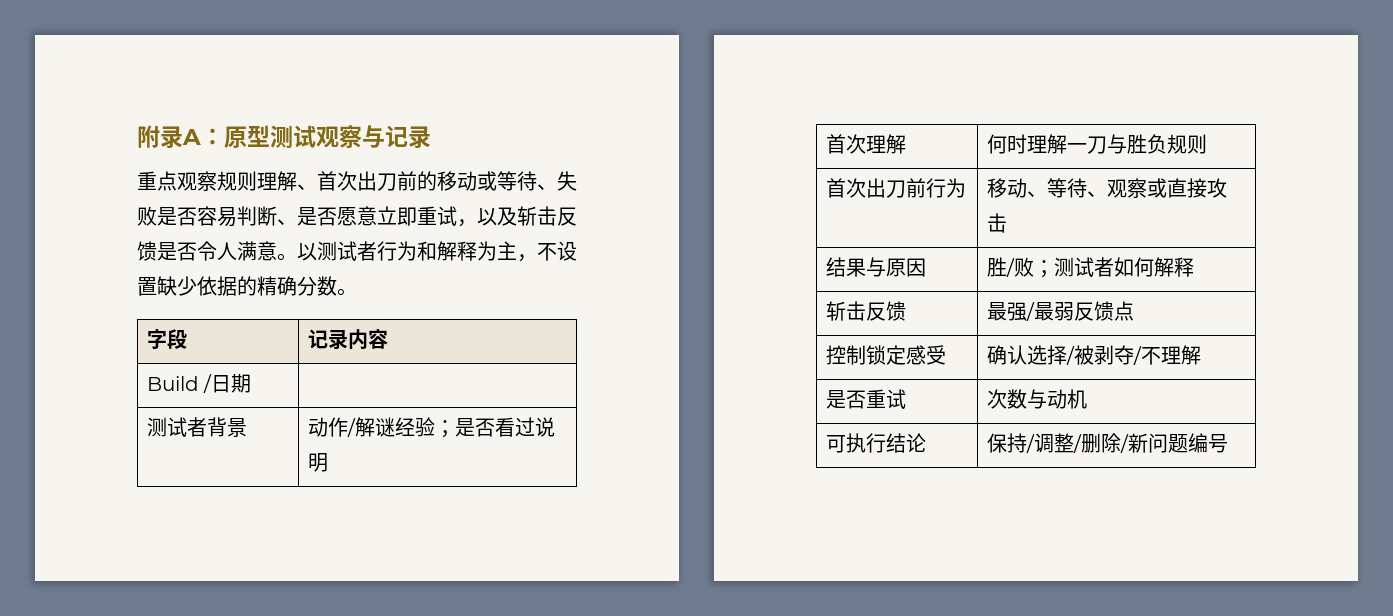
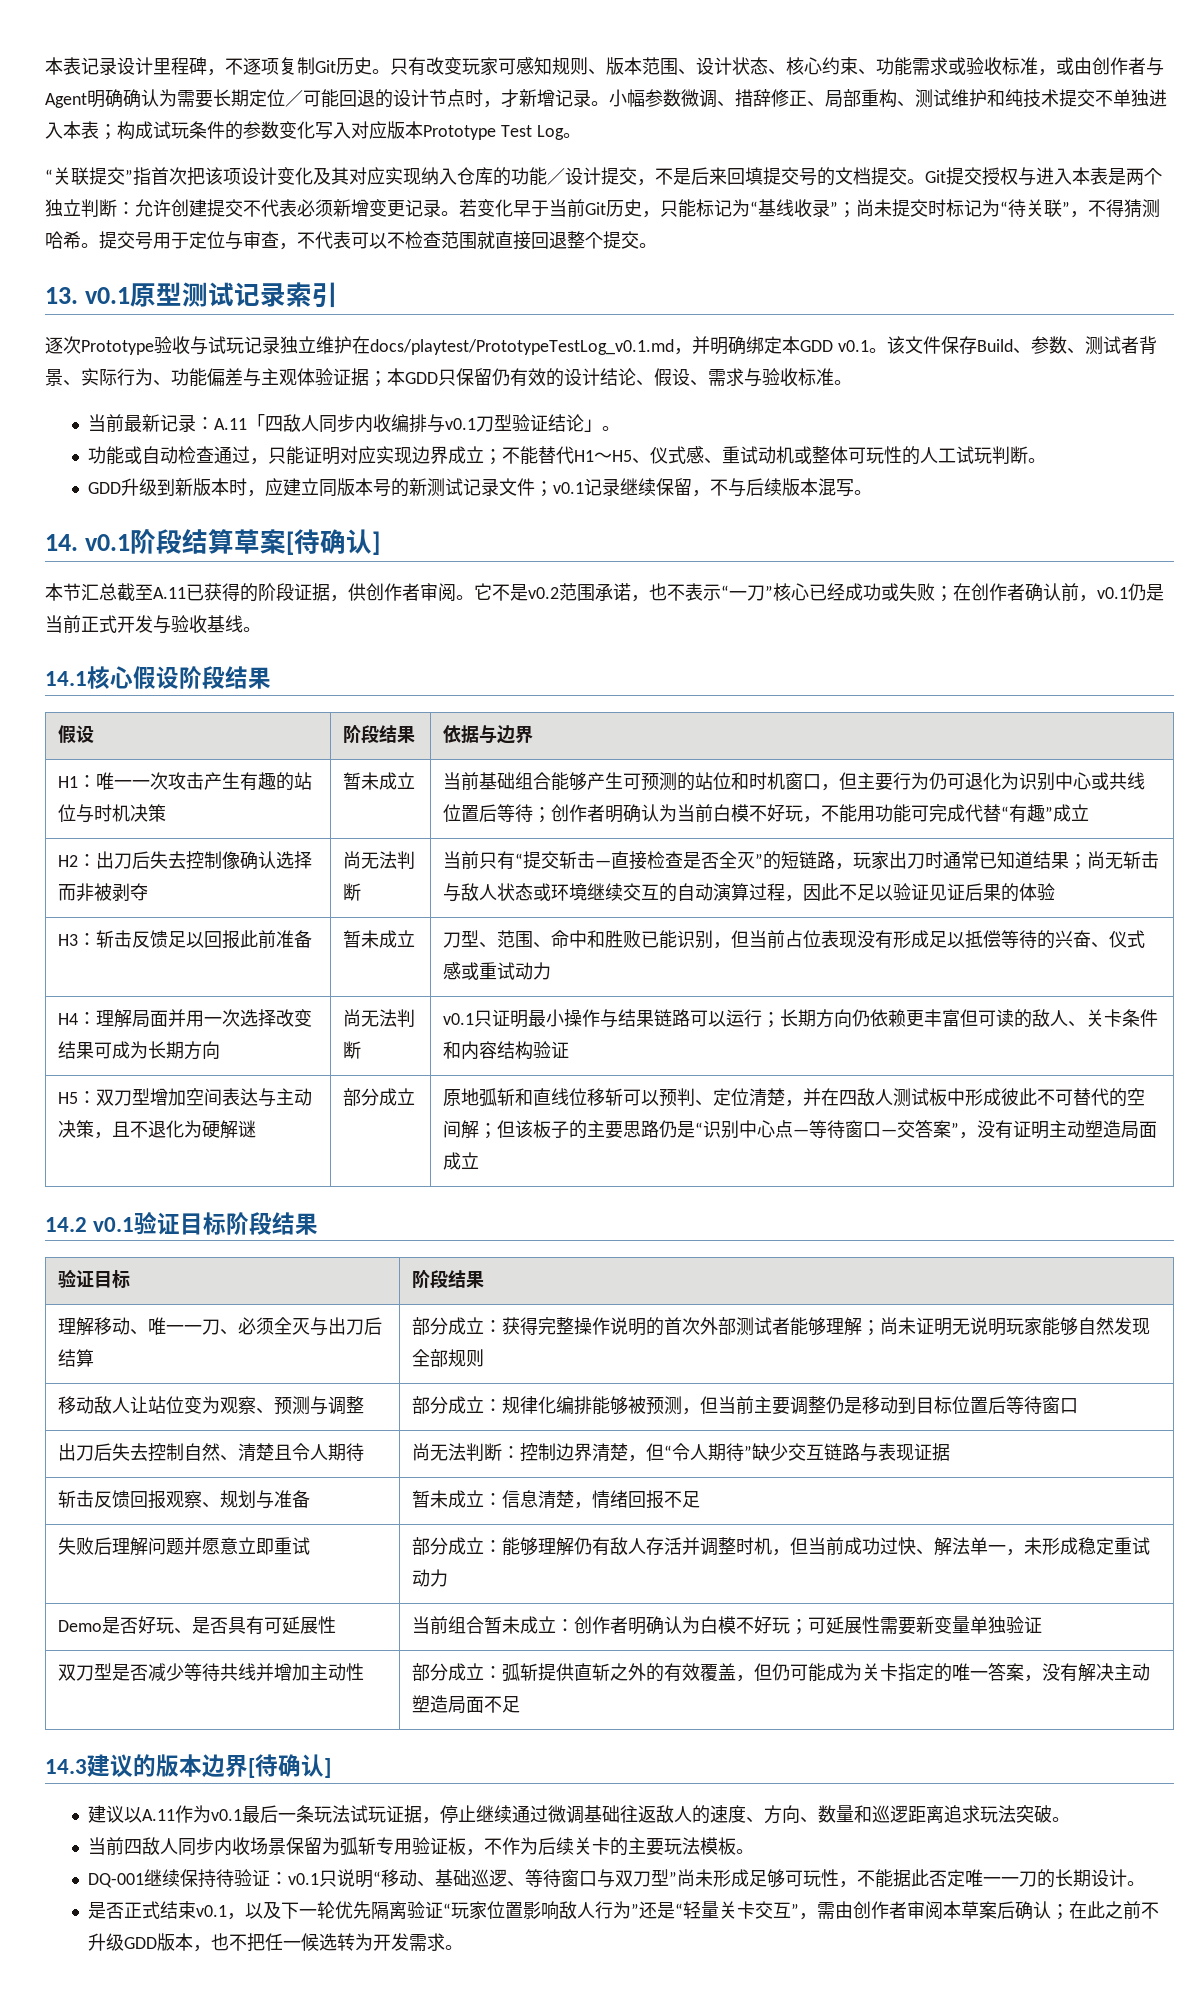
[137,125,431,149] [137,171,577,192] [137,206,577,227] [137,241,577,262] [137,276,357,296] [146,329,187,349] [307,329,388,350] [146,374,252,393] [146,417,247,437] [307,417,555,438] [307,453,328,472] [825,134,906,154] [986,134,1207,154] [825,178,966,198] [986,178,1227,199] [986,213,1007,233] [825,257,926,277] [986,257,1194,278] [825,301,906,321] [986,301,1134,321] [825,345,946,365] [986,345,1201,365] [825,389,906,409] [986,389,1087,409] [825,433,926,453] [986,433,1228,453] 附录A：原型测试观察与记录 // 重点观察规则理解、首次出刀前的移动或等待、失败是否容易判断、是否愿意立即重试，以及斩击反馈是否令人满意。以测试者行为和解释为主，不设置缺少依据的精确分数。 // 字段 | 记录内容 // Build /日期 | // 测试者背景 | 动作/解谜经验；是否看过说明 // 首次理解 | 何时理解一刀与胜负规则 // 首次出刀前行为 | 移动、等待、观察或直接攻击 // 结果与原因 | 胜/败；测试者如何解释 // 斩击反馈 | 最强/最弱反馈点 // 控制锁定感受 | 确认选择/被剥夺/不理解 // 是否重试 | 次数与动机 // 可执行结论 | 保持/调整/删除/新问题编号 -> [45,57,1164,76] [45,89,1167,108] [45,121,581,140] [45,167,1162,186] [45,199,1160,218] [45,231,657,250] [45,282,338,308] [45,336,1157,355] [45,368,852,387] [88,414,621,433] [88,446,1047,465] [88,478,873,497] [45,529,380,555] [45,583,1164,602] [45,615,261,634] [45,666,271,689] [58,725,95,743] [343,724,416,744] [443,725,534,744] [58,772,313,791] [58,804,167,823] [343,772,416,790] [443,772,1146,791] [443,804,1090,823] [58,851,313,870] [58,883,149,902] [343,851,416,869] [343,883,362,901] [443,851,1160,870] [443,883,1056,902] [58,930,313,949] [343,930,416,948] [443,930,1146,949] [443,962,552,980] [58,1009,313,1028] [58,1041,221,1060] [343,1009,416,1027] [343,1041,362,1059] [443,1009,1159,1028] [443,1041,570,1060] [58,1088,313,1107] [58,1120,257,1139] [343,1088,416,1106] [443,1088,1146,1107] [443,1120,1158,1139] [443,1152,480,1170] [45,1211,319,1235] [58,1269,131,1288] [412,1269,485,1289] [58,1317,383,1336] [58,1349,95,1367] [412,1317,1151,1336] [412,1349,485,1367] [58,1396,365,1415] [412,1396,1079,1415] [58,1443,365,1462] [412,1443,951,1462] [58,1490,311,1509] [412,1490,701,1509] [58,1537,311,1556] [412,1537,1151,1556] [412,1569,449,1587] [58,1616,337,1635] [412,1616,1043,1635] [58,1663,365,1682] [412,1663,1151,1682] [412,1695,521,1714] [45,1754,331,1778] [88,1805,1071,1824] [88,1837,755,1856] [88,1869,1146,1888] [88,1901,1160,1920] [88,1933,464,1952] 本表记录设计里程碑，不逐项复制Git历史。只有改变玩家可感知规则、版本范围、设计状态、核心约束、功能需求或验收标准，或由创作者与Agent明确确认为需要长期定位／可能回退的设计节点时，才新增记录。小幅参数微调、措辞修正、局部重构、测试维护和纯技术提交不单独进入本表；构成试玩条件的参数变化写入对应版本Prototype Test Log。 // “关联提交”指首次把该项设计变化及其对应实现纳入仓库的功能／设计提交，不是后来回填提交号的文档提交。Git提交授权与进入本表是两个独立判断：允许创建提交不代表必须新增变更记录。若变化早于当前Git历史，只能标记为“基线收录”；尚未提交时标记为“待关联”，不得猜测哈希。提交号用于定位与审查，不代表可以不检查范围就直接回退整个提交。 // 13. v0.1原型测试记录索引 // 逐次Prototype验收与试玩记录独立维护在docs/playtest/PrototypeTestLog_v0.1.md，并明确绑定本GDD v0.1。该文件保存Build、参数、测试者背景、实际行为、功能偏差与主观体验证据；本GDD只保留仍有效的设计结论、假设、需求与验收标准。 // 当前最新记录：A.11「四敌人同步内收编排与v0.1刀型验证结论」。 // 功能或自动检查通过，只能证明对应实现边界成立；不能替代H1～H5、仪式感、重试动机或整体可玩性的人工试玩判断。 // GDD升级到新版本时，应建立同版本号的新测试记录文件；v0.1记录继续保留，不与后续版本混写。 // 14. v0.1阶段结算草案[待确认] // 本节汇总截至A.11已获得的阶段证据，供创作者审阅。它不是v0.2范围承诺，也不表示“一刀”核心已经成功或失败；在创作者确认前，v0.1仍是当前正式开发与验收基线。 // 14.1核心假设阶段结果 // 假设 | 阶段结果 | 依据与边界 // H1：唯一一次攻击产生有趣的站位与时机决策 | 暂未成立 | 当前基础组合能够产生可预测的站位和时机窗口，但主要行为仍可退化为识别中心或共线位置后等待；创作者明确认为当前白模不好玩，不能用功能可完成代替“有趣”成立 // H2：出刀后失去控制像确认选择而非被剥夺 | 尚无法判断 | 当前只有“提交斩击—直接检查是否全灭”的短链路，玩家出刀时通常已知道结果；尚无斩击与敌人状态或环境继续交互的自动演算过程，因此不足以验证见证后果的体验 // H3：斩击反馈足以回报此前准备 | 暂未成立 | 刀型、范围、命中和胜败已能识别，但当前占位表现没有形成足以抵偿等待的兴奋、仪式感或重试动力 // H4：理解局面并用一次选择改变结果可成为长期方向 | 尚无法判断 | v0.1只证明最小操作与结果链路可以运行；长期方向仍依赖更丰富但可读的敌人、关卡条件和内容结构验证 // H5：双刀型增加空间表达与主动决策，且不退化为硬解谜 | 部分成立 | 原地弧斩和直线位移斩可以预判、定位清楚，并在四敌人测试板中形成彼此不可替代的空间解；但该板子的主要思路仍是“识别中心点—等待窗口—交答案”，没有证明主动塑造局面成立 // 14.2 v0.1验证目标阶段结果 // 验证目标 | 阶段结果 // 理解移动、唯一一刀、必须全灭与出刀后结算 | 部分成立：获得完整操作说明的首次外部测试者能够理解；尚未证明无说明玩家能够自然发现全部规则 // 移动敌人让站位变为观察、预测与调整 | 部分成立：规律化编排能够被预测，但当前主要调整仍是移动到目标位置后等待窗口 // 出刀后失去控制自然、清楚且令人期待 | 尚无法判断：控制边界清楚，但“令人期待”缺少交互链路与表现证据 // 斩击反馈回报观察、规划与准备 | 暂未成立：信息清楚，情绪回报不足 // 失败后理解问题并愿意立即重试 | 部分成立：能够理解仍有敌人存活并调整时机，但当前成功过快、解法单一，未形成稳定重试动力 // Demo是否好玩、是否具有可延展性 | 当前组合暂未成立：创作者明确认为白模不好玩；可延展性需要新变量单独验证 // 双刀型是否减少等待共线并增加主动性 | 部分成立：弧斩提供直斩之外的有效覆盖，但仍可能成为关卡指定的唯一答案，没有解决主动塑造局面不足 // 14.3建议的版本边界[待确认] // 建议以A.11作为v0.1最后一条玩法试玩证据，停止继续通过微调基础往返敌人的速度、方向、数量和巡逻距离追求玩法突破。 // 当前四敌人同步内收场景保留为弧斩专用验证板，不作为后续关卡的主要玩法模板。 // DQ-001继续保持待验证：v0.1只说明“移动、基础巡逻、等待窗口与双刀型”尚未形成足够可玩性，不能据此否定唯一一刀的长期设计。 // 是否正式结束v0.1，以及下一轮优先隔离验证“玩家位置影响敌人行为”还是“轻量关卡交互”，需由创作者审阅本草案后确认；在此之前不升级GDD版本，也不把任一候选转为开发需求。

